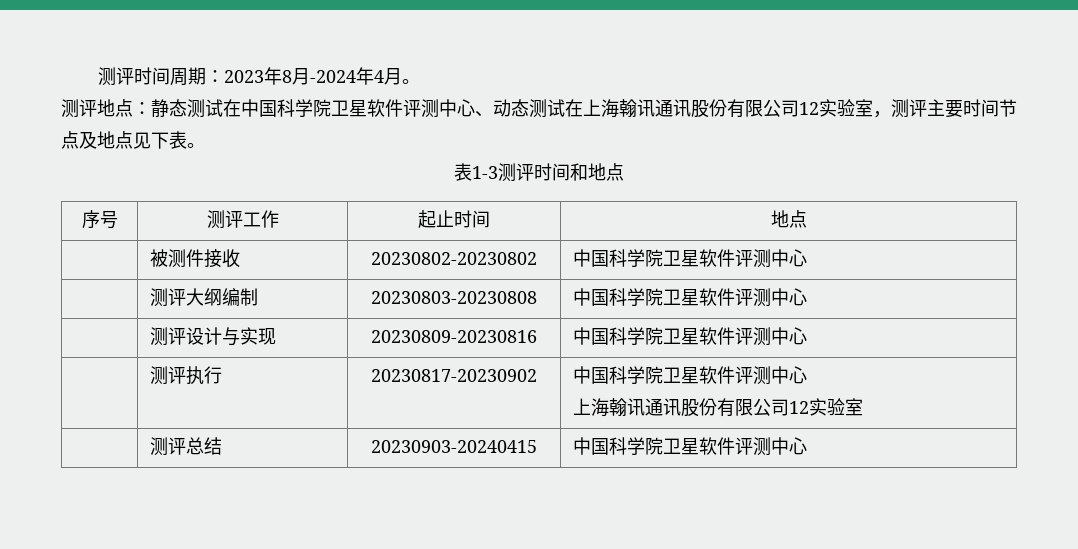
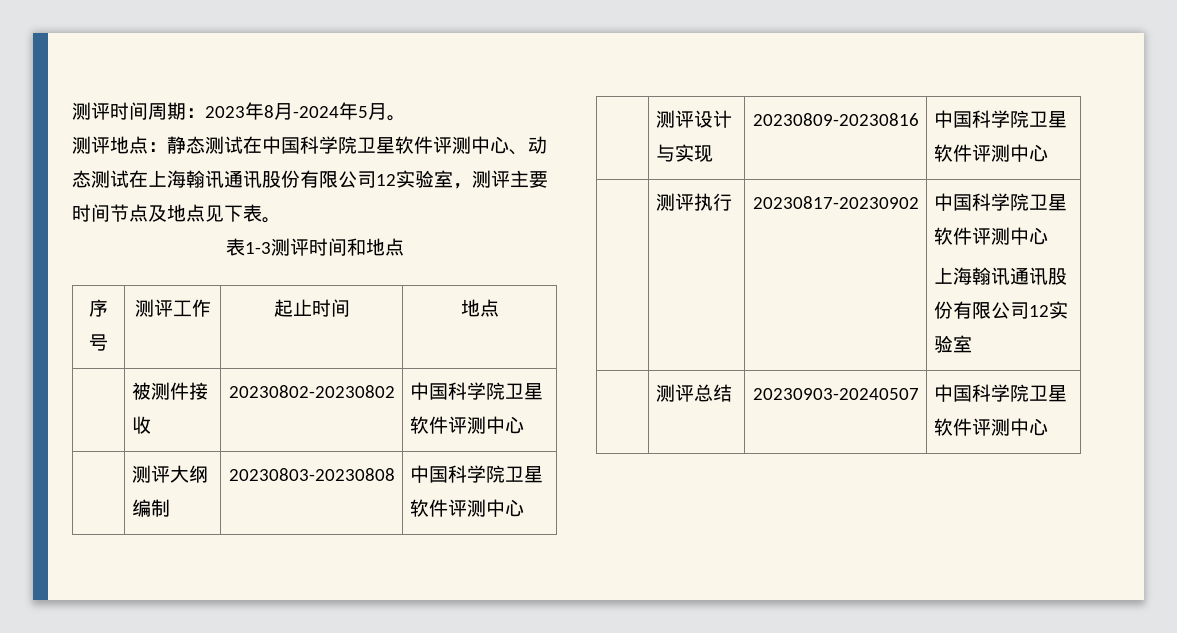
[374,70,385,83] 4 -> [358,106,368,118] 5
[371,440,537,453] 20230903-20240415 -> [752,388,919,400] 20230903-20240507

